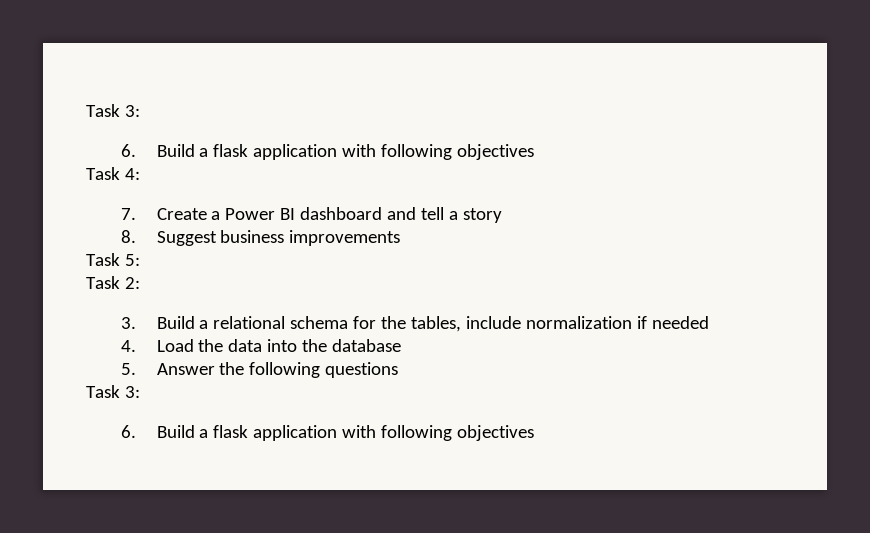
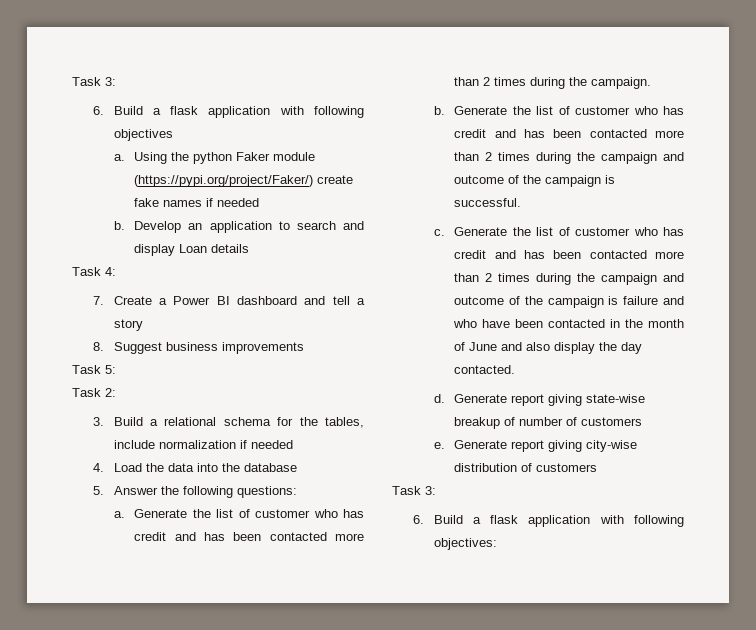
(535, 152) none -> [113,152,316,164] [134,175,354,187] [134,198,260,207] [113,221,365,233] [134,244,250,256] // a. Using the python Faker module (https://pypi.org/project/Faker/) create fake names if needed // b. Develop an application to search and display Loan details
[325,362,399,378] [86,385,140,398] [121,425,535,441] questions // Task 3: // 6. Build a flask application with following objectives -> [236,486,297,498] [113,509,364,518] [134,532,364,541] [454,77,652,89] [433,106,684,115] [454,129,684,138] [454,152,684,164] [454,175,616,187] [454,198,522,207] [433,227,684,236] [454,250,684,259] [454,273,684,285] [454,296,684,308] [453,319,684,328] [454,342,643,354] [454,365,516,374] [433,394,646,406] [454,417,643,429] [433,440,638,452] [454,463,598,472] [392,486,436,495] [412,515,684,527] [433,538,497,550] questions: // a. Generate the list of customer who has credit and has been contacted more than 2 times during the campaign. // b. Generate the list of customer who has credit and has been contacted more than 2 times during the campaign and outcome of the campaign is successful. // c. Generate the list of customer who has credit and has been contacted more than 2 times during the campaign and outcome of the campaign is failure and who have been contacted in the month of June and also display the day contacted. // d. Generate report giving state-wise breakup of number of customers // e. Generate report giving city-wise distribution of customers // Task 3: // 6. Build a flask application with following objectives:

